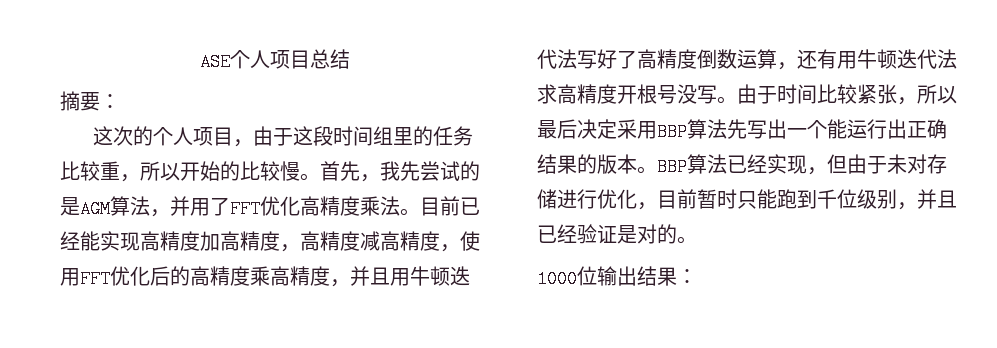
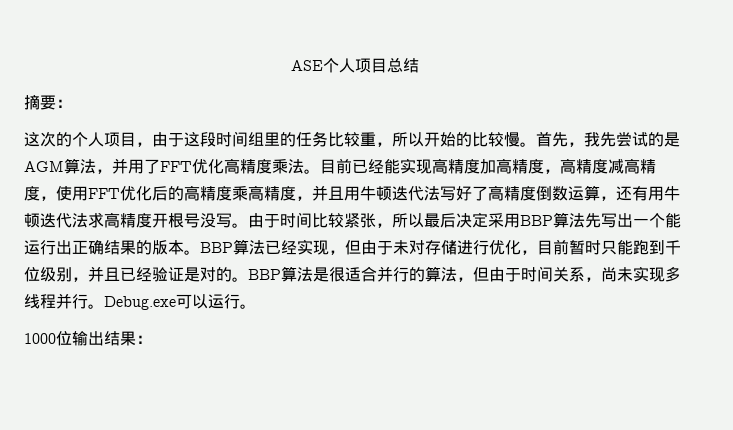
(697, 240) none -> [248,266,681,282] [24,293,256,310] BBP算法是很适合并行的算法，但由于时间关系，尚未实现多线程并行。Debug.exe可以运行。

